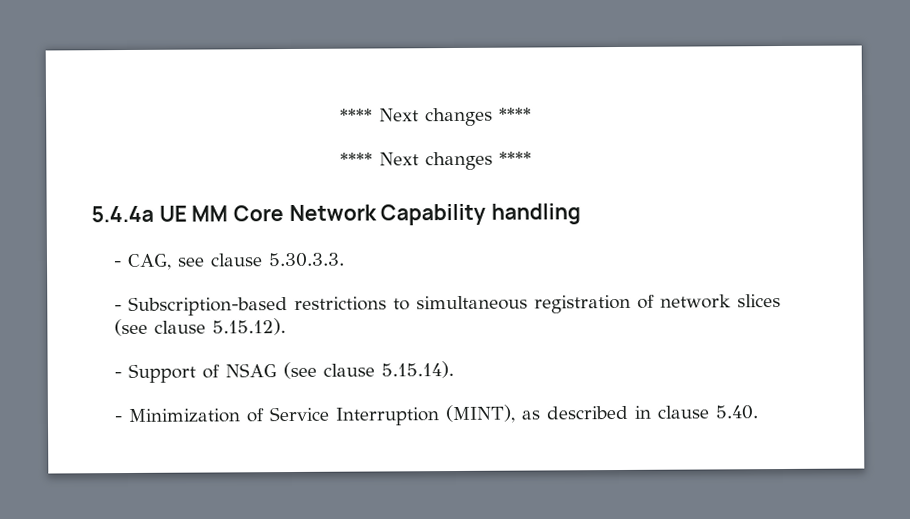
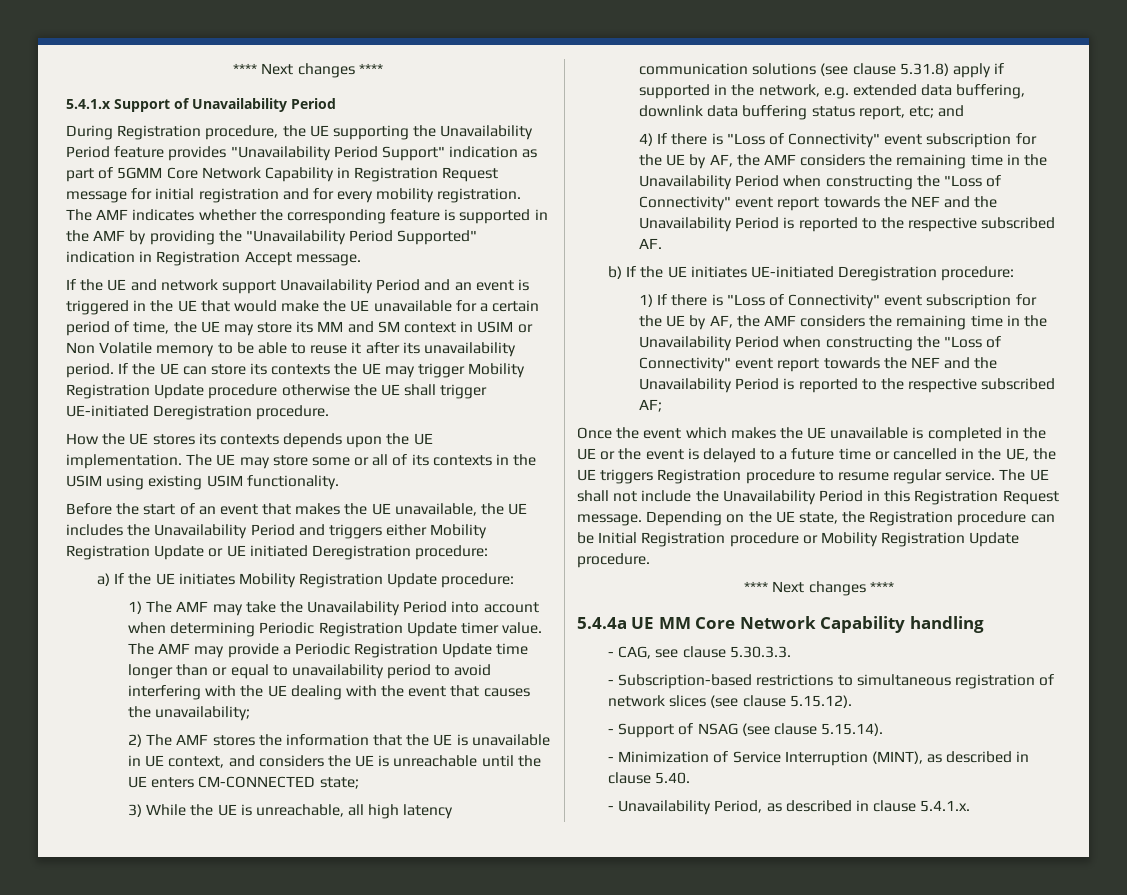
[339,107,532,127] **** Next changes **** -> [233,63,383,78] [66,98,336,112] [66,125,534,140] [66,146,538,161] [66,167,499,182] [66,188,522,203] [66,209,548,224] [66,230,478,245] [66,251,361,266] [66,279,530,294] [66,300,540,315] [66,321,533,336] [66,342,517,357] [66,363,526,378] [66,384,488,399] [66,405,330,420] [66,433,433,448] [66,454,537,469] [66,475,339,490] [66,503,528,516] [66,524,488,539] [66,545,489,560] [96,573,515,588] [127,601,539,616] [127,622,543,637] [127,643,529,658] [127,664,492,679] [127,685,530,700] [127,706,251,721] [127,734,550,747] [127,755,541,768] [127,776,359,789] [127,804,454,819] [638,63,1005,78] [638,84,1026,99] [638,105,965,120] [638,133,1037,148] [638,154,1048,169] [638,175,1002,190] [638,196,998,211] [638,217,1056,232] [638,238,662,249] [607,266,1015,281] [638,294,1037,309] [638,315,1048,330] [638,336,1002,351] [638,357,998,372] [638,378,1056,393] [638,399,662,412] [577,427,1047,442] [577,448,1056,463] [577,469,1049,484] [577,490,1059,505] [577,511,1055,526] [577,532,1020,547] [577,553,650,568] **** Next changes **** // 5.4.1.x Support of Unavailability Period // During Registration procedure, the UE supporting the Unavailability Period feature provides "Unavailability Period Support" indication as part of 5GMM Core Network Capability in Registration Request message for initial registration and for every mobility registration. The AMF indicates whether the corresponding feature is supported in the AMF by providing the "Unavailability Period Supported" indication in Registration Accept message. // If the UE and network support Unavailability Period and an event is triggered in the UE that would make the UE unavailable for a certain period of time, the UE may store its MM and SM context in USIM or Non Volatile memory to be able to reuse it after its unavailability period. If the UE can store its contexts the UE may trigger Mobility Registration Update procedure otherwise the UE shall trigger UE-initiated Deregistration procedure. // How the UE stores its contexts depends upon the UE implementation. The UE may store some or all of its contexts in the USIM using existing USIM functionality. // Before the start of an event that makes the UE unavailable, the UE includes the Unavailability Period and triggers either Mobility Registration Update or UE initiated Deregistration procedure: // a) If the UE initiates Mobility Registration Update procedure: // 1) The AMF may take the Unavailability Period into account when determining Periodic Registration Update timer value. The AMF may provide a Periodic Registration Update time longer than or equal to unavailability period to avoid interfering with the UE dealing with the event that causes the unavailability; // 2) The AMF stores the information that the UE is unavailable in UE context, and considers the UE is unreachable until the UE enters CM-CONNECTED state; // 3) While the UE is unreachable, all high latency communication solutions (see clause 5.31.8) apply if supported in the network, e.g. extended data buffering, downlink data buffering status report, etc; and // 4) If there is "Loss of Connectivity" event subscription for the UE by AF, the AMF considers the remaining time in the Unavailability Period when constructing the "Loss of Connectivity" event report towards the NEF and the Unavailability Period is reported to the respective subscribed AF. // b) If the UE initiates UE-initiated Deregistration procedure: // 1) If there is "Loss of Connectivity" event subscription for the UE by AF, the AMF considers the remaining time in the Unavailability Period when constructing the "Loss of Connectivity" event report towards the NEF and the Unavailability Period is reported to the respective subscribed AF; // Once the event which makes the UE unavailable is completed in the UE or the event is delayed to a future time or cancelled in the UE, the UE triggers Registration procedure to resume regular service. The UE shall not include the Unavailability Period in this Registration Request message. Depending on the UE state, the Registration procedure can be Initial Registration procedure or Mobility Registration Update procedure.
(758, 412) none -> [607,800,971,815] // - Unavailability Period, as described in clause 5.4.1.x.

